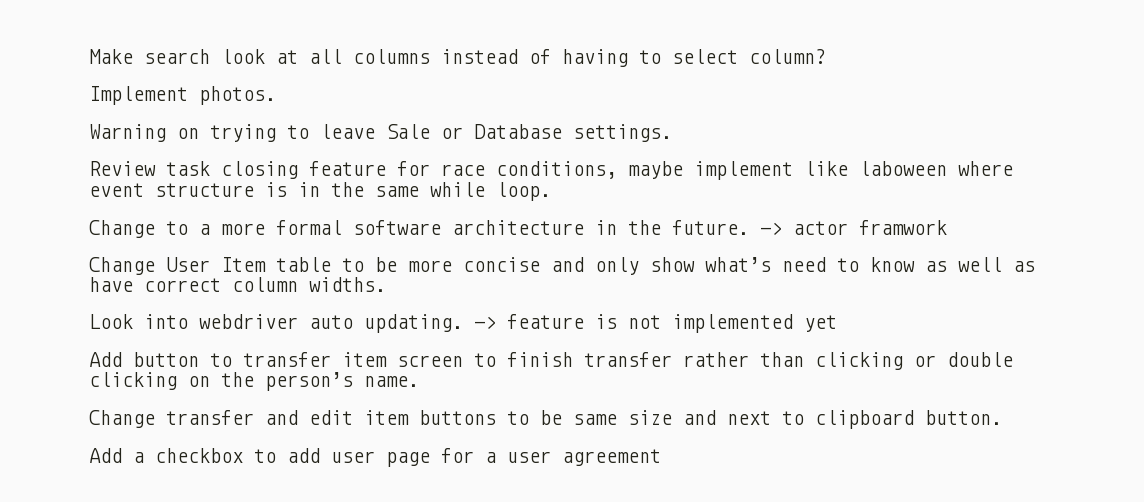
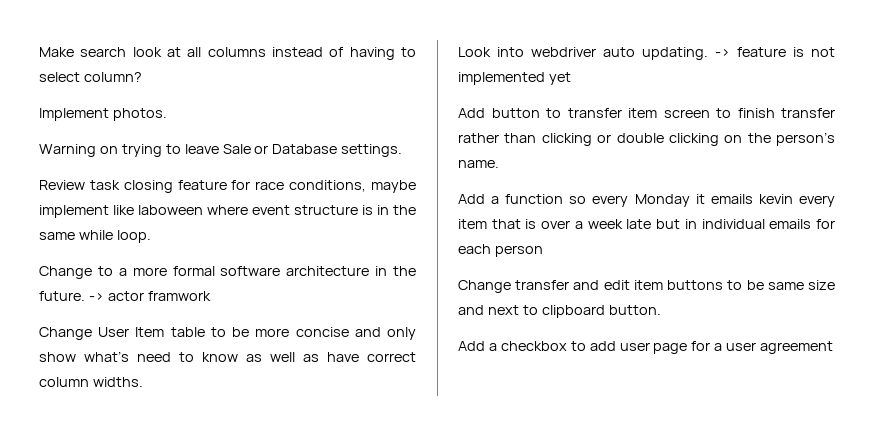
(419, 381) none -> [458,194,835,207] [458,219,835,229] [458,244,543,257] // Add a function so every Monday it emails kevin every item that is over a week late but in individual emails for each person

